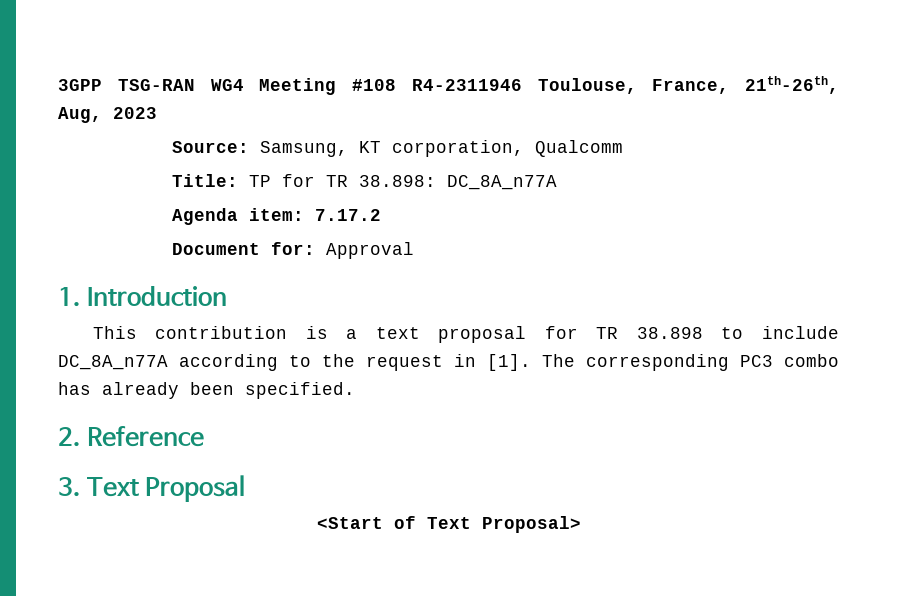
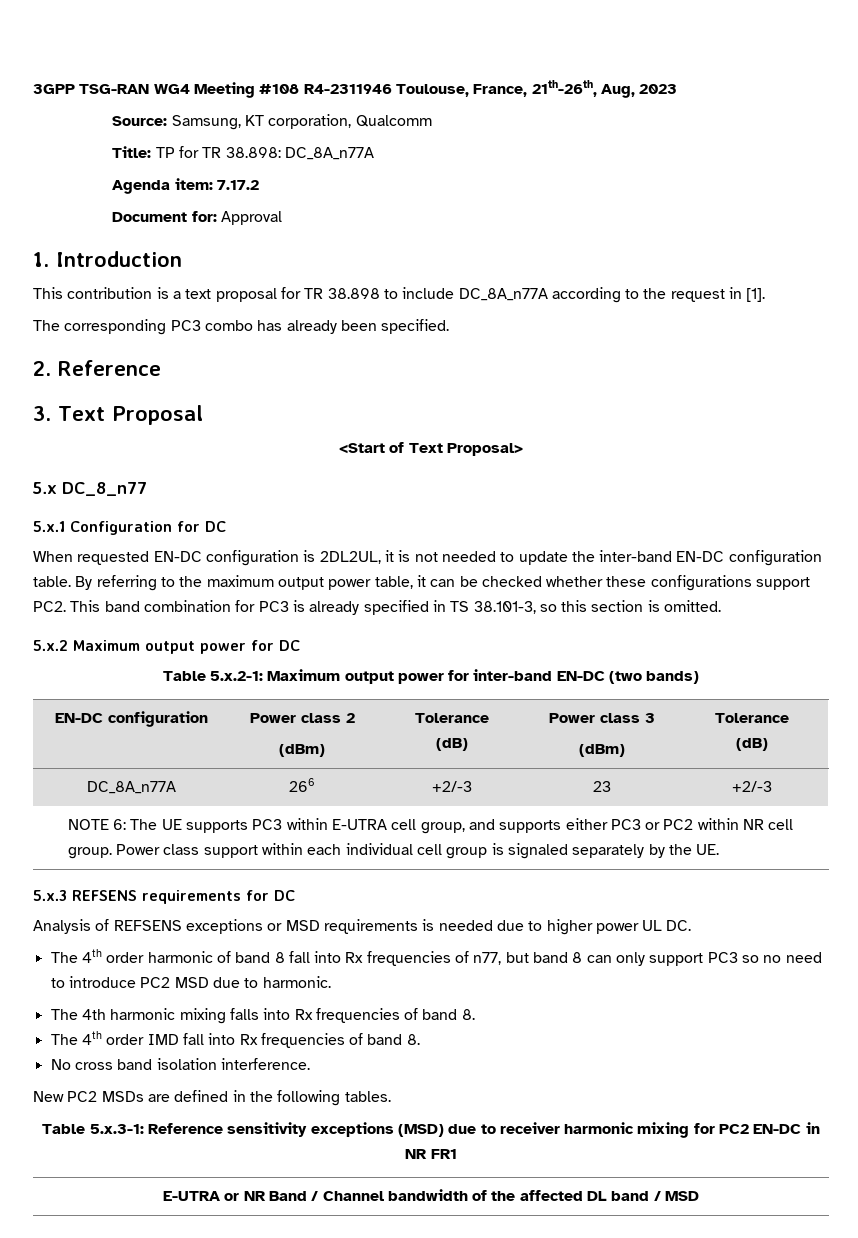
(531, 362) none -> (766, 295) //
(581, 524) none -> [33,482,147,496] [33,521,226,535] [33,550,822,566] [33,575,811,591] [33,600,722,615] [33,640,300,654] [162,669,700,684] [54,711,208,727] [249,713,355,723] [279,744,325,757] [415,713,489,723] [436,738,468,751] [549,713,655,723] [579,744,625,757] [715,713,789,723] [736,738,768,751] [86,781,176,794] [289,778,315,792] [432,781,472,792] [593,781,611,792] [732,781,772,792] [67,818,794,834] [67,843,720,859] [33,890,295,904] [33,919,692,935] [50,949,822,966] [50,976,331,988] [50,1008,475,1024] [50,1031,420,1048] [50,1058,310,1070] [33,1090,391,1106] [42,1122,820,1138] [405,1149,457,1159] [162,1189,700,1201] // 5.x DC_8_n77 // 5.x.1 Configuration for DC // When requested EN-DC configuration is 2DL2UL, it is not needed to update the inter-band EN-DC configuration table. By referring to the maximum output power table, it can be checked whether these configurations support PC2. This band combination for PC3 is already specified in TS 38.101-3, so this section is omitted. // 5.x.2 Maximum output power for DC // Table 5.x.2-1: Maximum output power for inter-band EN-DC (two bands) // EN-DC configuration | Power class 2 // (dBm) | Tolerance // (dB) | Power class 3 // (dBm) | Tolerance // (dB) // DC_8A_n77A | 266 | +2/-3 | 23 | +2/-3 // NOTE 6: The UE supports PC3 within E-UTRA cell group, and supports either PC3 or PC2 within NR cell group. Power class support within each individual cell group is signaled separately by the UE. // 5.x.3 REFSENS requirements for DC // Analysis of REFSENS exceptions or MSD requirements is needed due to higher power UL DC. // The 4th order harmonic of band 8 fall into Rx frequencies of n77, but band 8 can only support PC3 so no need to introduce PC2 MSD due to harmonic. // The 4th harmonic mixing falls into Rx frequencies of band 8. // The 4th order IMD fall into Rx frequencies of band 8. // No cross band isolation interference. // New PC2 MSDs are defined in the following tables. // Table 5.x.3-1: Reference sensitivity exceptions (MSD) due to receiver harmonic mixing for PC2 EN-DC in NR FR1 // E-UTRA or NR Band / Channel bandwidth of the affected DL band / MSD

